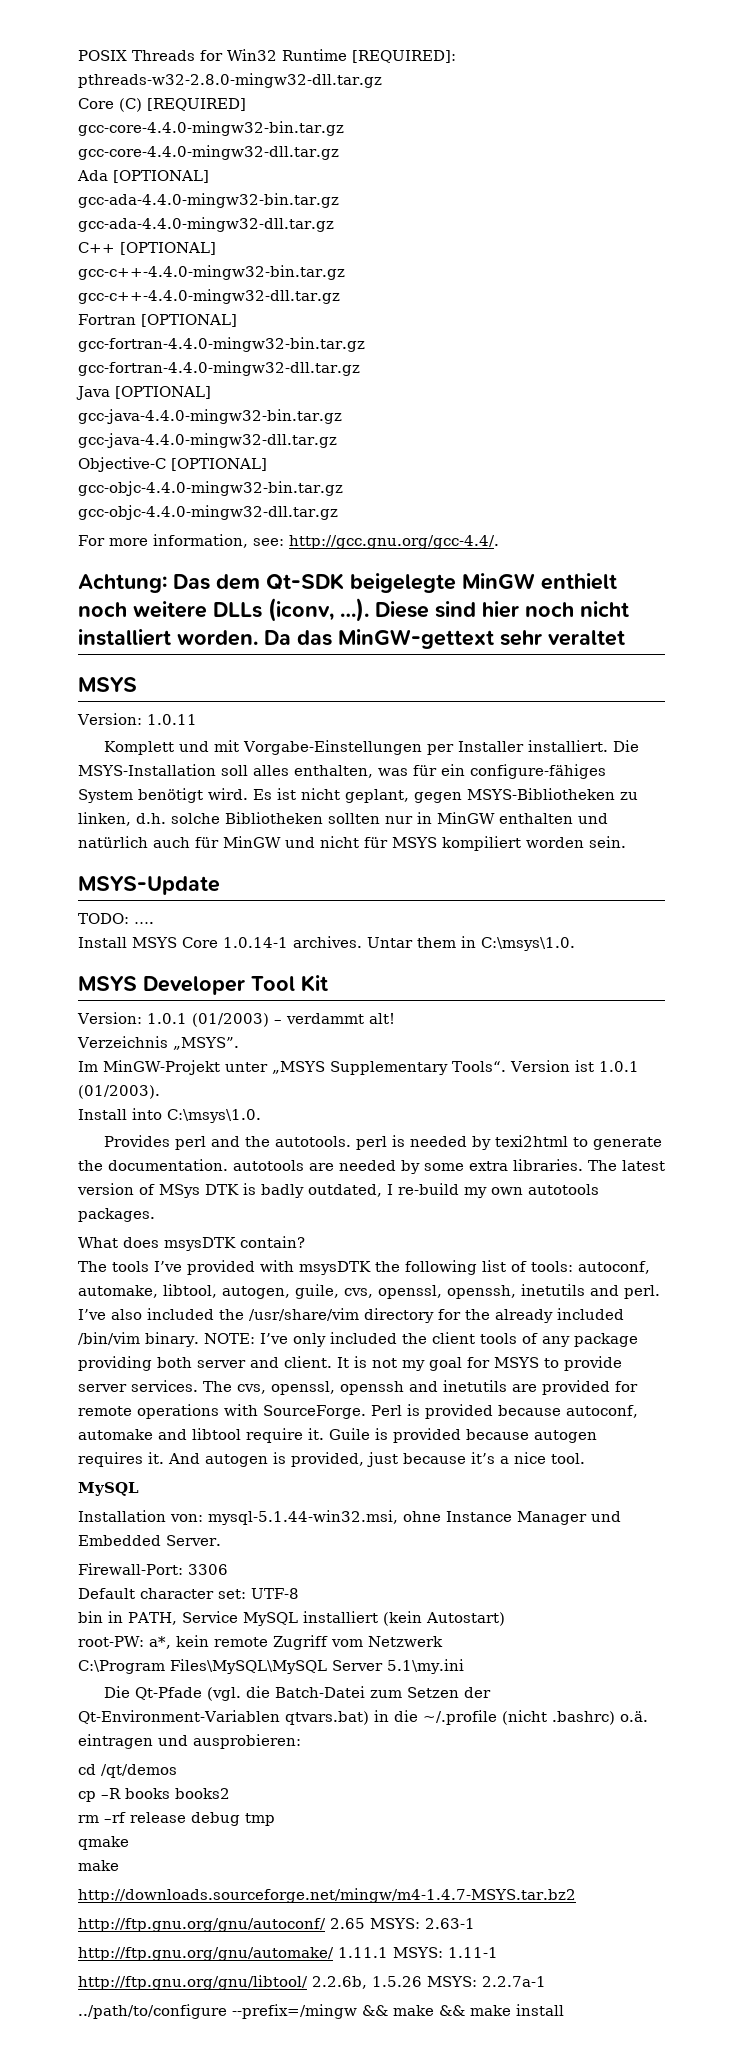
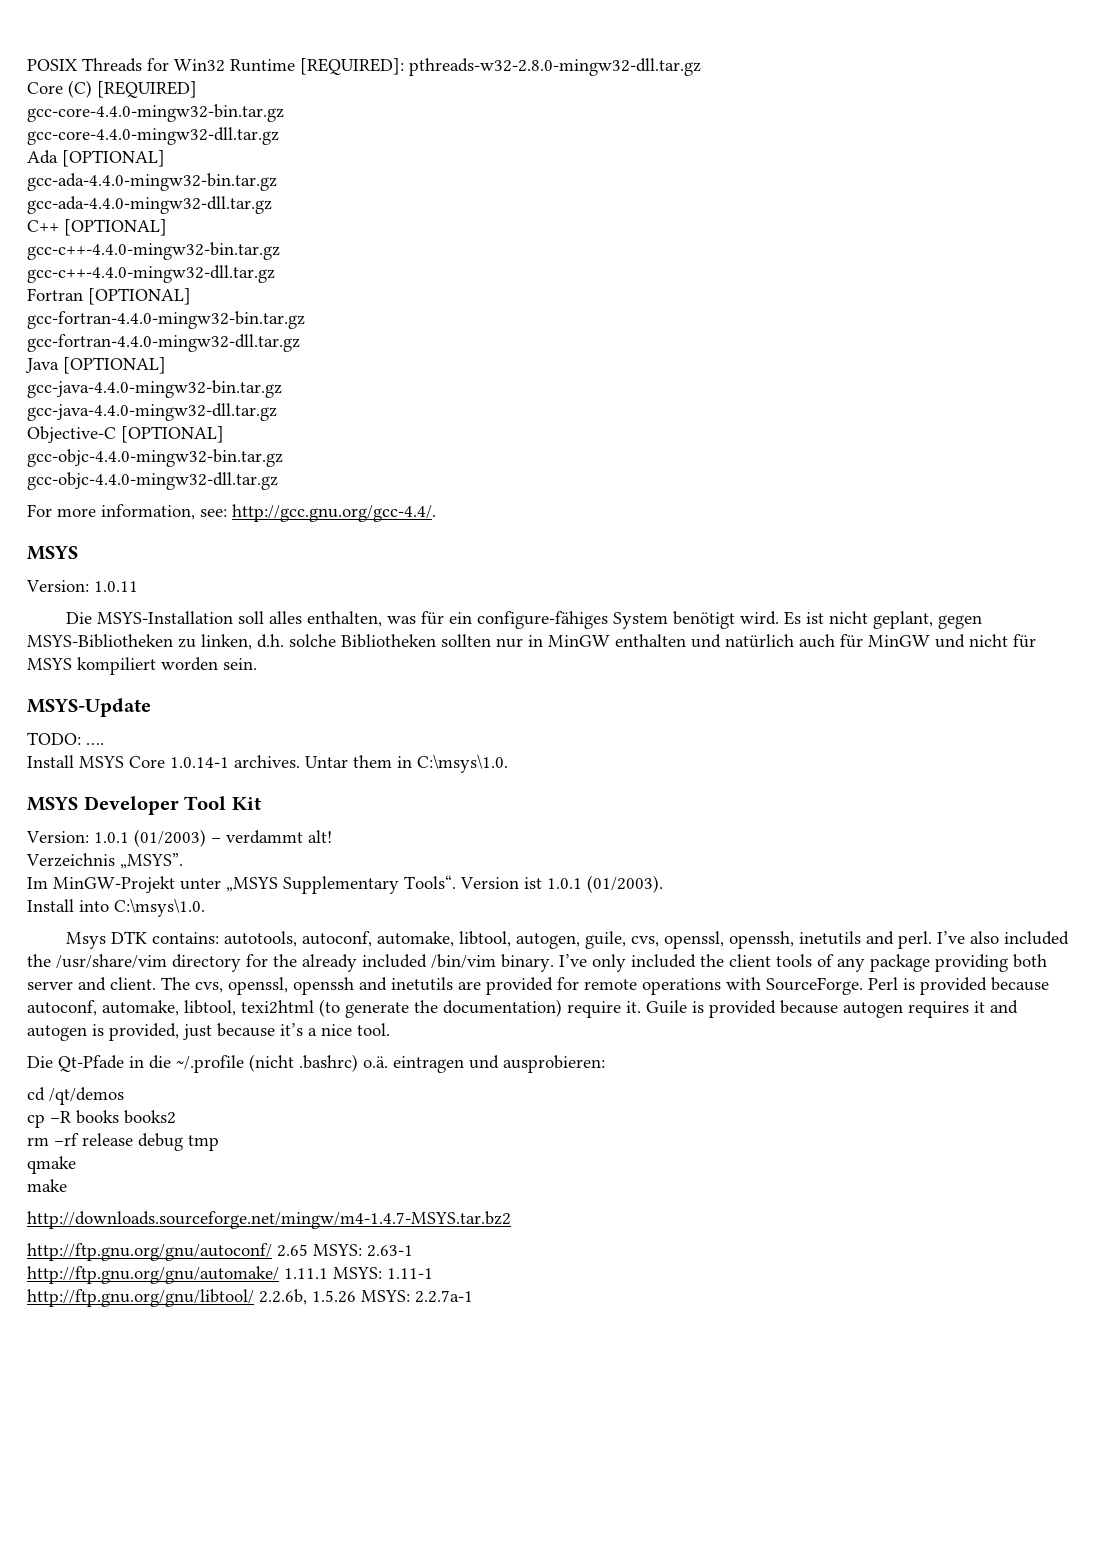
[78,573,617,593] [78,598,629,622] [78,629,625,649] [78,677,137,692] [77,713,197,725] [103,740,608,755] Achtung: Das dem Qt-SDK beigelegte MinGW enthielt noch weitere DLLs (iconv, …). Diese sind hier noch nicht installiert worden. Da das MinGW-gettext sehr veraltet // MSYS // Version: 1.0.11 // Komplett und mit Vorgabe-Einstellungen per Installer installiert. -> [27,546,78,560] [26,580,138,592] MSYS // Version: 1.0.11 //
[103,1135,662,1150] [78,1159,665,1174] [77,1183,599,1198] [78,1208,155,1222] [78,1236,305,1251] [78,1260,573,1275] Provides perl and the autotools. perl is needed by texi2html to generate the documentation. autotools are needed by some extra libraries. The latest version of MSys DTK is badly outdated, I re-build my own autotools packages. // What does msysDTK contain? // The tools I’ve provided with msysDTK the following list of tools: -> [65,931,297,949] Msys DTK contains: autotools,
[203,1333,255,1344] NOTE: -> (554, 963) none
[337,1356,622,1371] [78,1380,198,1392] It is not my goal for MSYS to provide server services. -> (156, 983) none
[78,1428,241,1440] automake and libtool -> [102,999,562,1018] automake, libtool, texi2html (to generate the documentation)
[148,1452,200,1464] it. And -> [974,1000,1018,1014] it and
[78,1482,139,1496] [78,1510,621,1525] [78,1535,221,1546] [78,1563,228,1575] [78,1588,299,1599] [78,1611,505,1626] [78,1635,443,1650] [78,1659,464,1674] [103,1686,491,1701] [78,1710,369,1725] MySQL // Installation von: mysql-5.1.44-win32.msi, ohne Instance Manager und Embedded Server. // Firewall-Port: 3306 // Default character set: UTF-8 // bin in PATH, Service MySQL installiert (kein Autostart) // root-PW: a*, kein remote Zugriff vom Netzwerk // C:\Program Files\MySQL\MySQL Server 5.1\my.ini // Die Qt-Pfade (vgl. die Batch-Datei zum Setzen der Qt-Environment-Variablen qtvars.bat) -> [27,1055,124,1072] Die Qt-Pfade
[78,2004,564,2019] // ../path/to/configure --prefix=/mingw && make && make install -> (473, 1296) none

